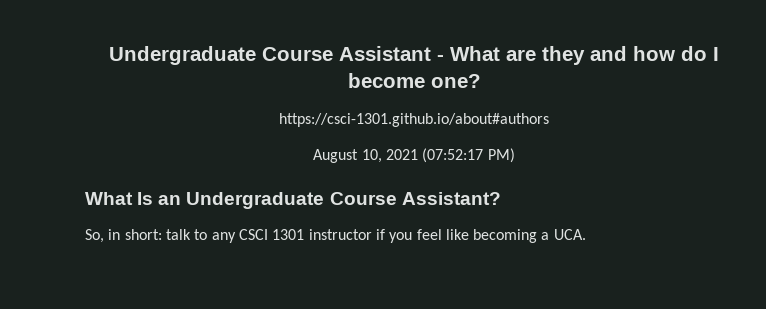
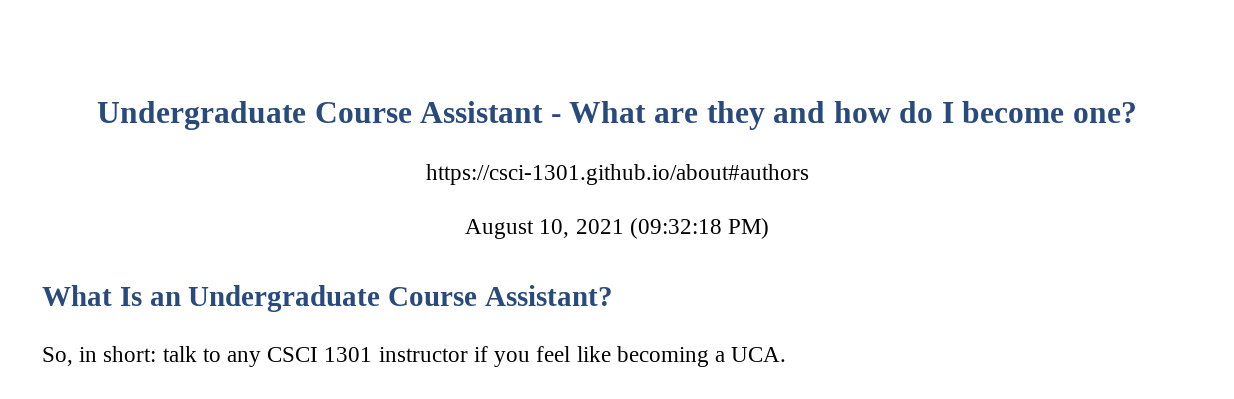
[422,148,484,163] (07:52:17 -> [629,218,722,239] (09:32:18

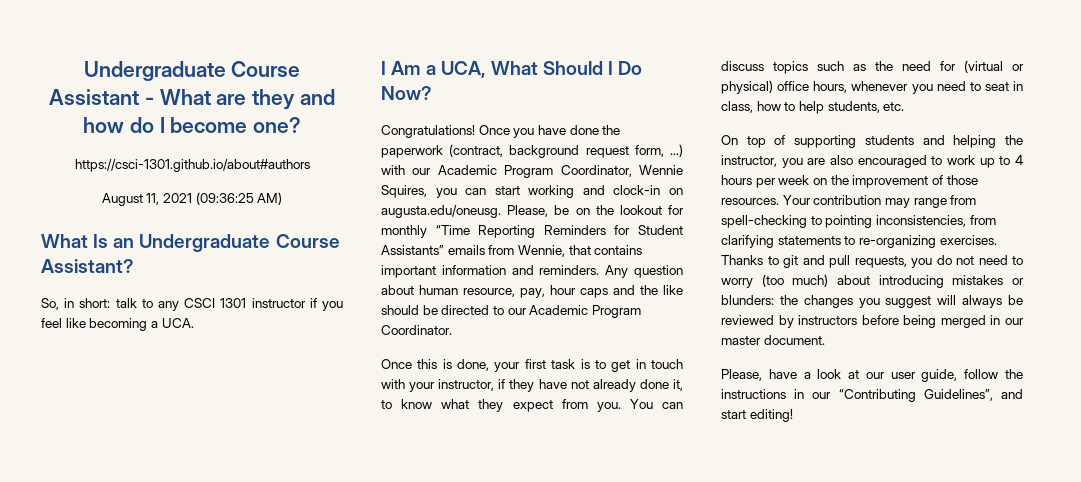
[539,218,769,239] 10, 2021 (09:32:18 PM) -> [146,192,283,205] 11, 2021 (09:36:25 AM)
(787, 354) none -> [381,61,642,78] [381,86,432,100] [381,125,621,138] [381,144,683,158] [381,165,683,178] [381,185,683,198] [381,205,684,218] [381,225,683,238] [381,245,643,257] [381,265,683,278] [381,285,683,298] [381,305,641,318] [381,325,452,335] [381,359,683,372] [381,379,683,392] [381,399,683,412] [721,60,1024,74] [721,80,1023,94] [721,101,905,114] [721,135,1023,148] [721,155,1023,168] [721,175,978,188] [721,195,977,208] [721,215,996,228] [721,235,997,248] [721,255,1023,268] [721,274,1024,288] [721,295,1023,308] [721,315,1024,328] [721,335,825,345] [721,369,1023,382] [721,389,1023,402] [721,409,793,422] // I Am a UCA, What Should I Do Now? // Congratulations! Once you have done the paperwork (contract, background request form, …) with our Academic Program Coordinator, Wennie Squires, you can start working and clock-in on augusta.edu/oneusg. Please, be on the lookout for monthly “Time Reporting Reminders for Student Assistants” emails from Wennie, that contains important information and reminders. Any question about human resource, pay, hour caps and the like should be directed to our Academic Program Coordinator. // Once this is done, your first task is to get in touch with your instructor, if they have not already done it, to know what they expect from you. You can discuss topics such as the need for (virtual or physical) office hours, whenever you need to seat in class, how to help students, etc. // On top of supporting students and helping the instructor, you are also encouraged to work up to 4 hours per week on the improvement of those resources. Your contribution may range from spell-checking to pointing inconsistencies, from clarifying statements to re-organizing exercises. Thanks to git and pull requests, you do not need to worry (too much) about introducing mistakes or blunders: the changes you suggest will always be reviewed by instructors before being merged in our master document. // Please, have a look at our user guide, follow the instructions in our “Contributing Guidelines”, and start editing!

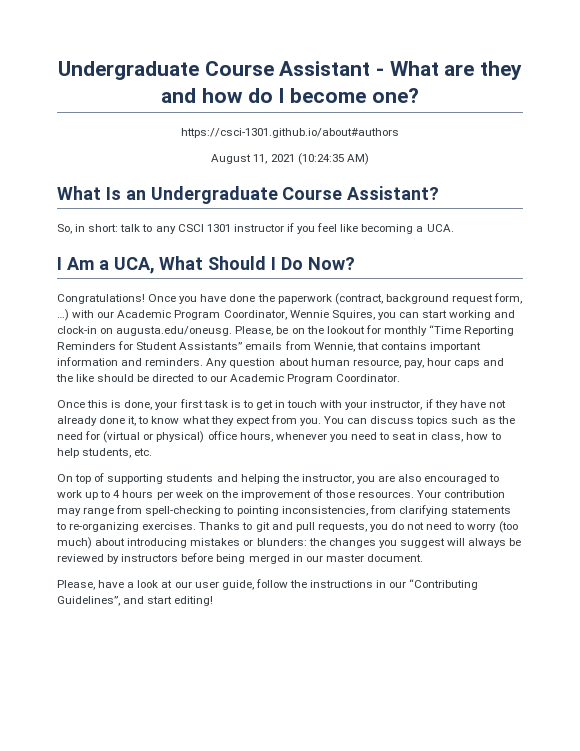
[195,192,254,205] (09:36:25 -> [297,153,344,165] (10:24:35

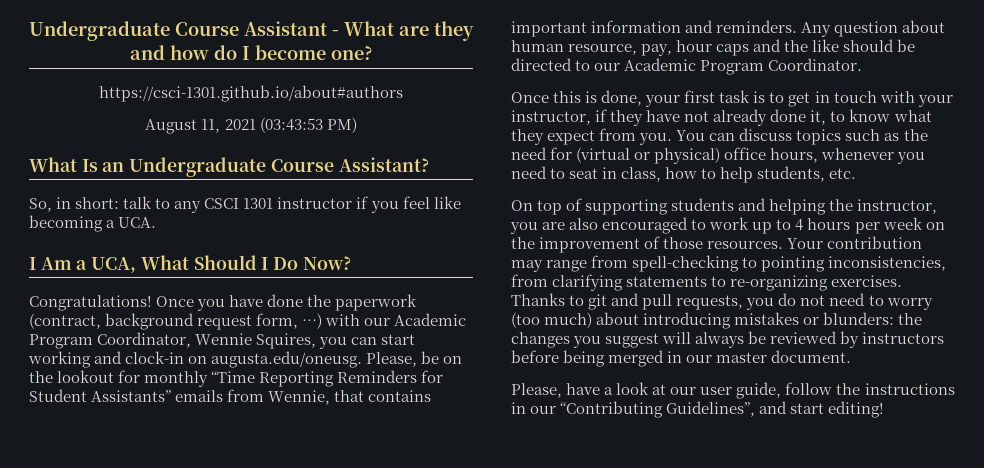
[297,153,369,165] (10:24:35 AM) -> [259,117,357,133] (03:43:53 PM)

